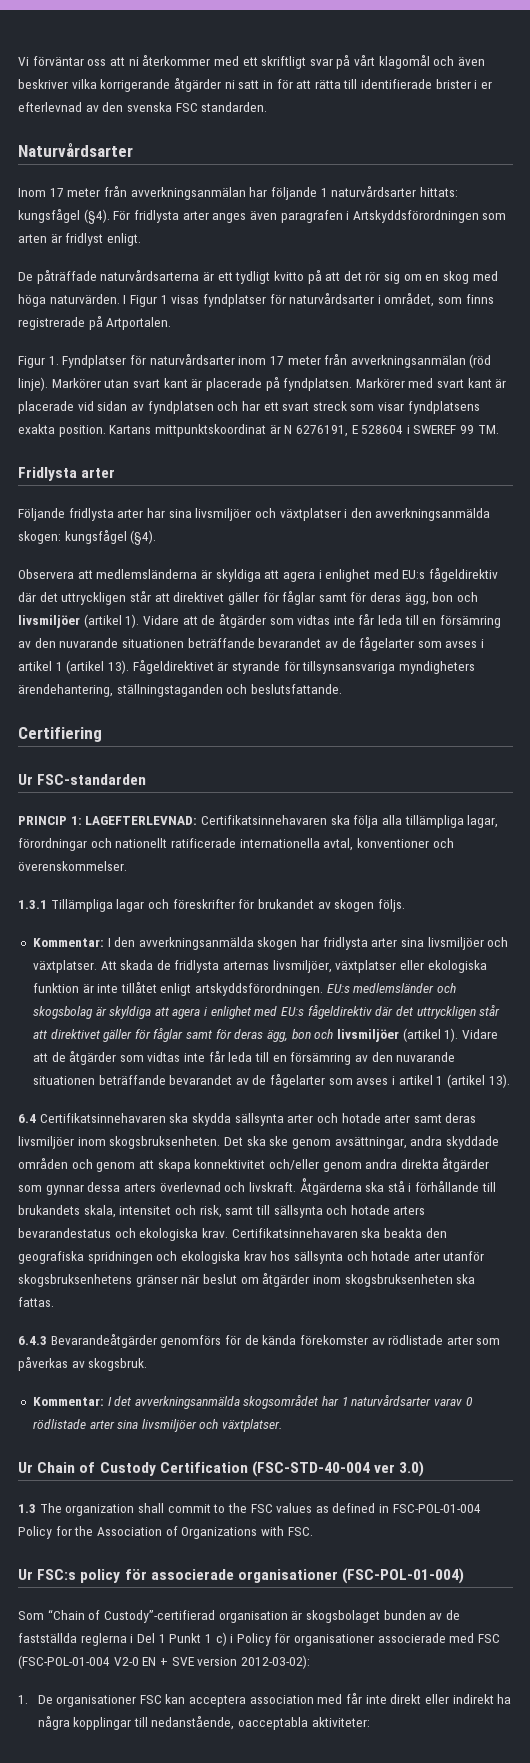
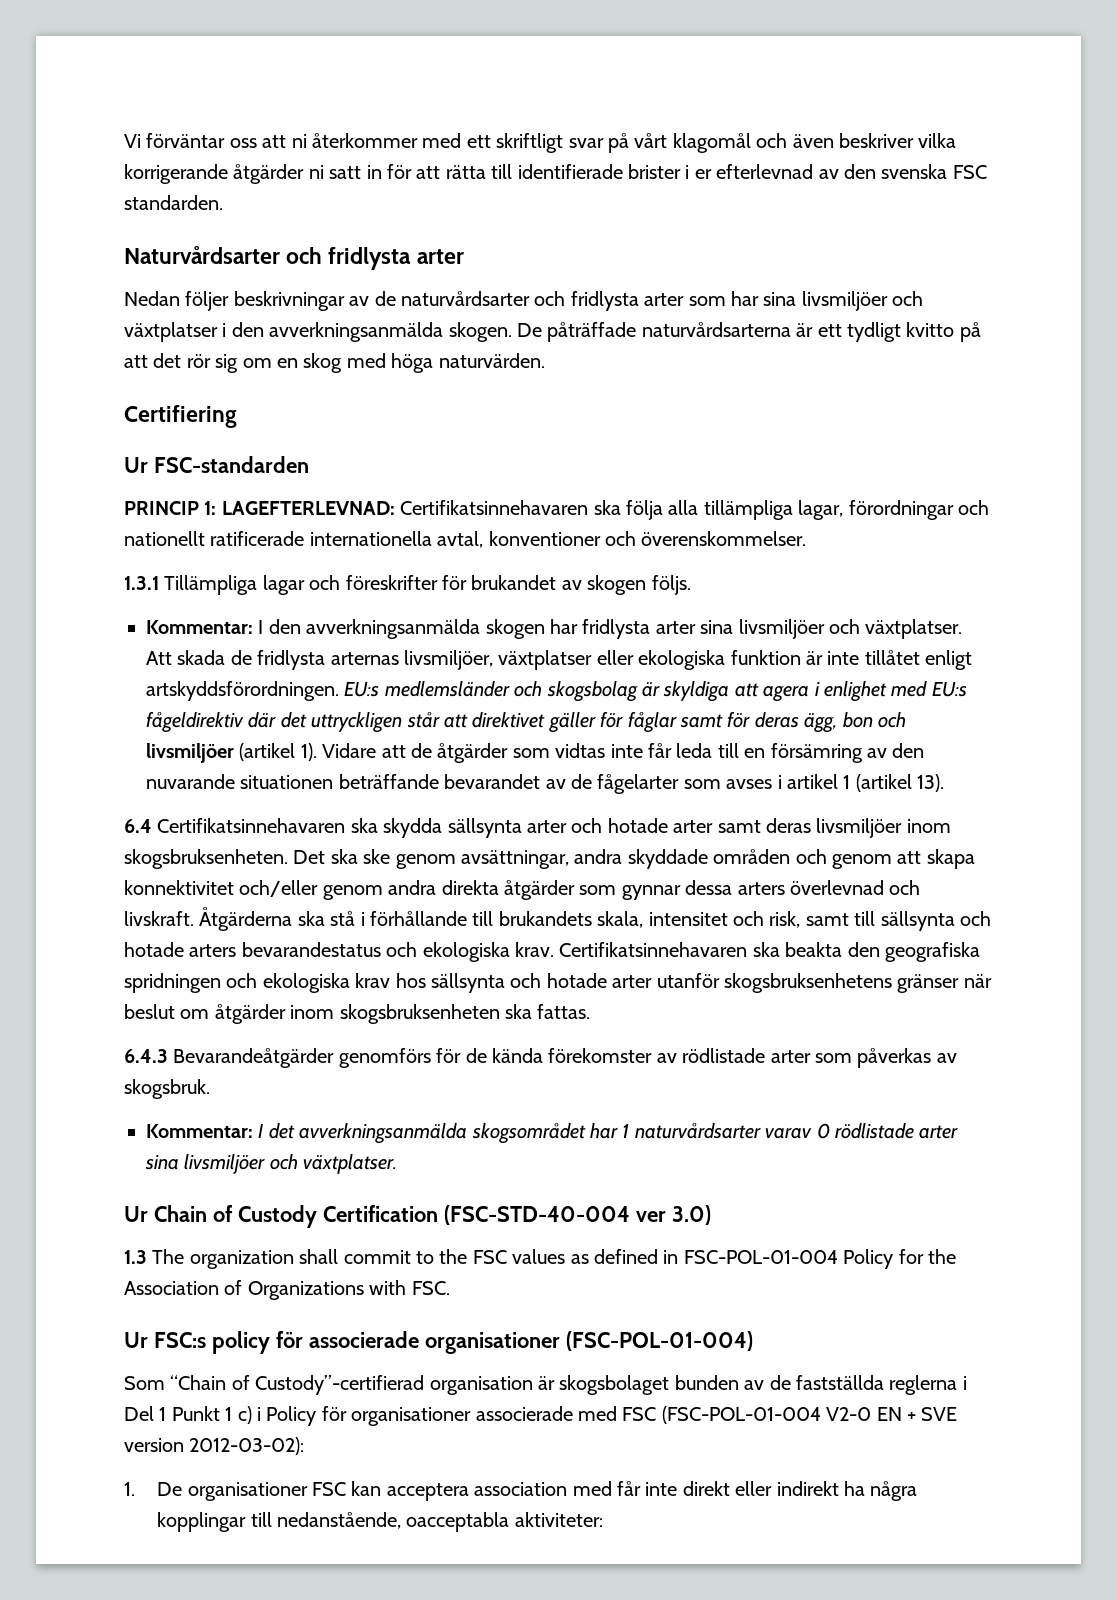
[18,186,458,200] [18,209,507,224] [18,233,141,246] // Inom 17 meter från avverkningsanmälan har följande 1 naturvårdsarter hittats: kungsfågel (§4). För fridlysta arter anges även paragrafen i Artskyddsförordningen som arten är fridlyst enligt. // -> [286,247,464,270] [124,291,924,311] [124,322,512,342] och fridlysta arter // Nedan följer beskrivningar av de naturvårdsarter och fridlysta arter som har sina livsmiljöer och växtplatser i den avverkningsanmälda skogen.
[123,293,494,307] [18,316,172,330] [18,354,492,368] [18,377,507,391] [18,401,480,414] [18,424,499,437] [18,467,116,481] [18,508,491,521] [18,530,157,545] [18,568,499,582] [18,591,479,605] [18,614,502,628] [18,637,485,651] [18,660,475,674] [18,684,342,697] I Figur 1 visas fyndplatser för naturvårdsarter i området, som finns registrerade på Artportalen. // Figur 1. Fyndplatser för naturvårdsarter inom 17 meter från avverkningsanmälan (röd linje). Markörer utan svart kant är placerade på fyndplatsen. Markörer med svart kant är placerade vid sidan av fyndplatsen och har ett svart streck som visar fyndplatsens exakta position. Kartans mittpunktskoordinat är N 6276191, E 528604 i SWEREF 99 TM. // Fridlysta arter // Följande fridlysta arter har sina livsmiljöer och växtplatser i den avverkningsanmälda skogen: kungsfågel (§4). // Observera att medlemsländerna är skyldiga att agera i enlighet med EU:s fågeldirektiv där det uttryckligen står att direktivet gäller för fåglar samt för deras ägg, bon och livsmiljöer (artikel 1). Vidare att de åtgärder som vidtas inte får leda till en försämring av den nuvarande situationen beträffande bevarandet av de fågelarter som avses i artikel 1 (artikel 13). Fågeldirektivet är styrande för tillsynsansvariga myndigheters ärendehantering, ställningstaganden och beslutsfattande. -> (545, 360) none

